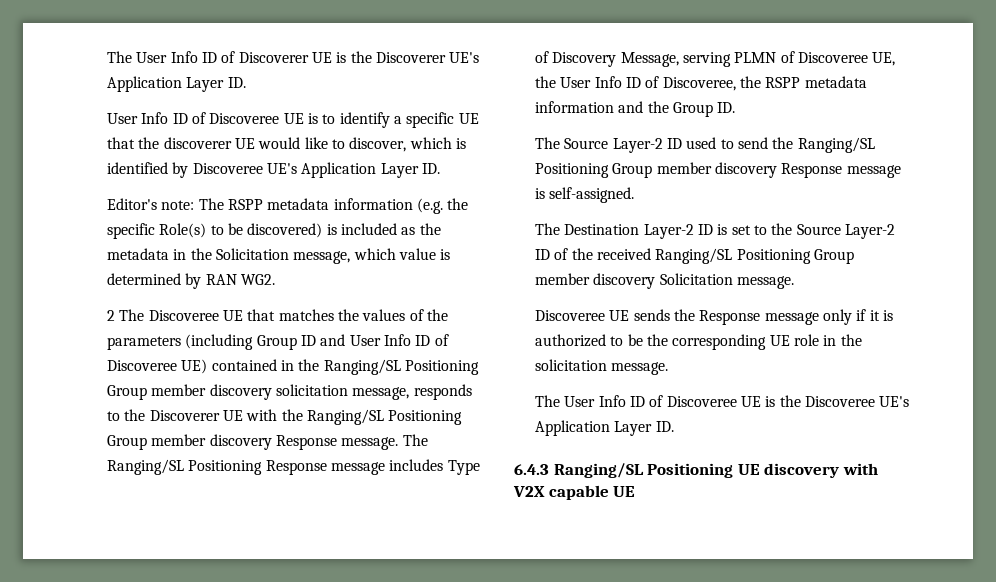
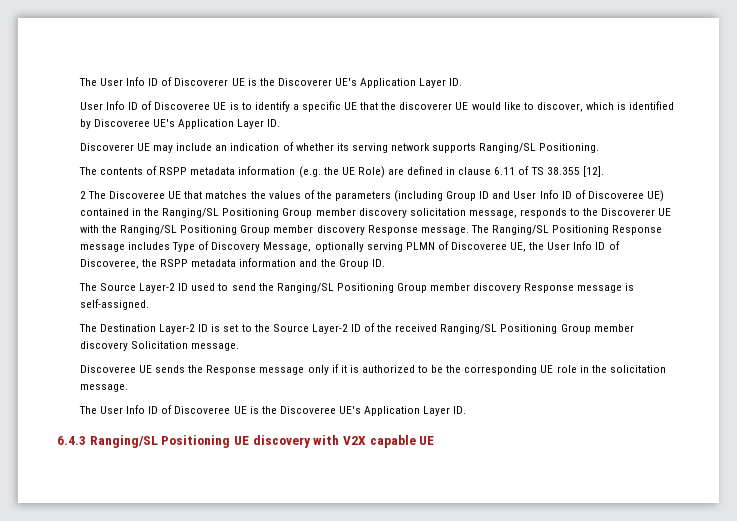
[107,198,224,210] Editor's note: The -> [79,142,600,153] [78,166,158,175] Discoverer UE may include an indication of whether its serving network supports Ranging/SL Positioning. // The contents of
[107,223,441,239] [107,248,451,264] [107,273,275,289] specific Role(s) to be discovered) is included as the metadata in the Solicitation message, which value is determined by RAN WG2. -> [341,166,604,178] UE Role) are defined in clause 6.11 of TS 38.355 [12].
(679, 59) none -> [314,242,364,252] optionally

